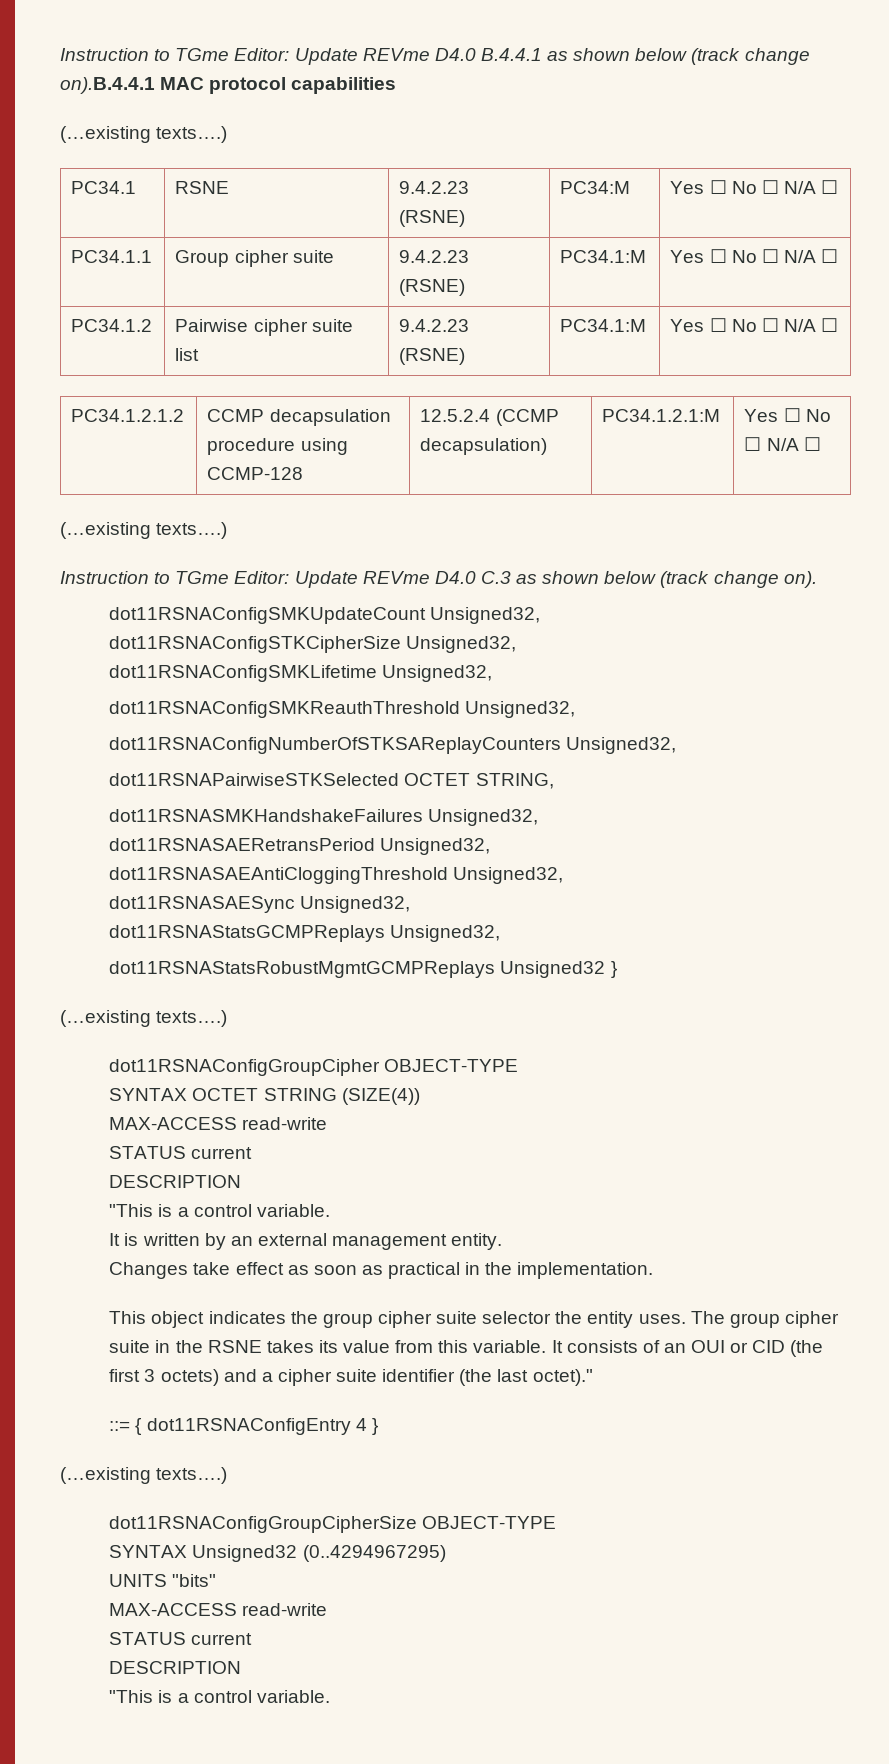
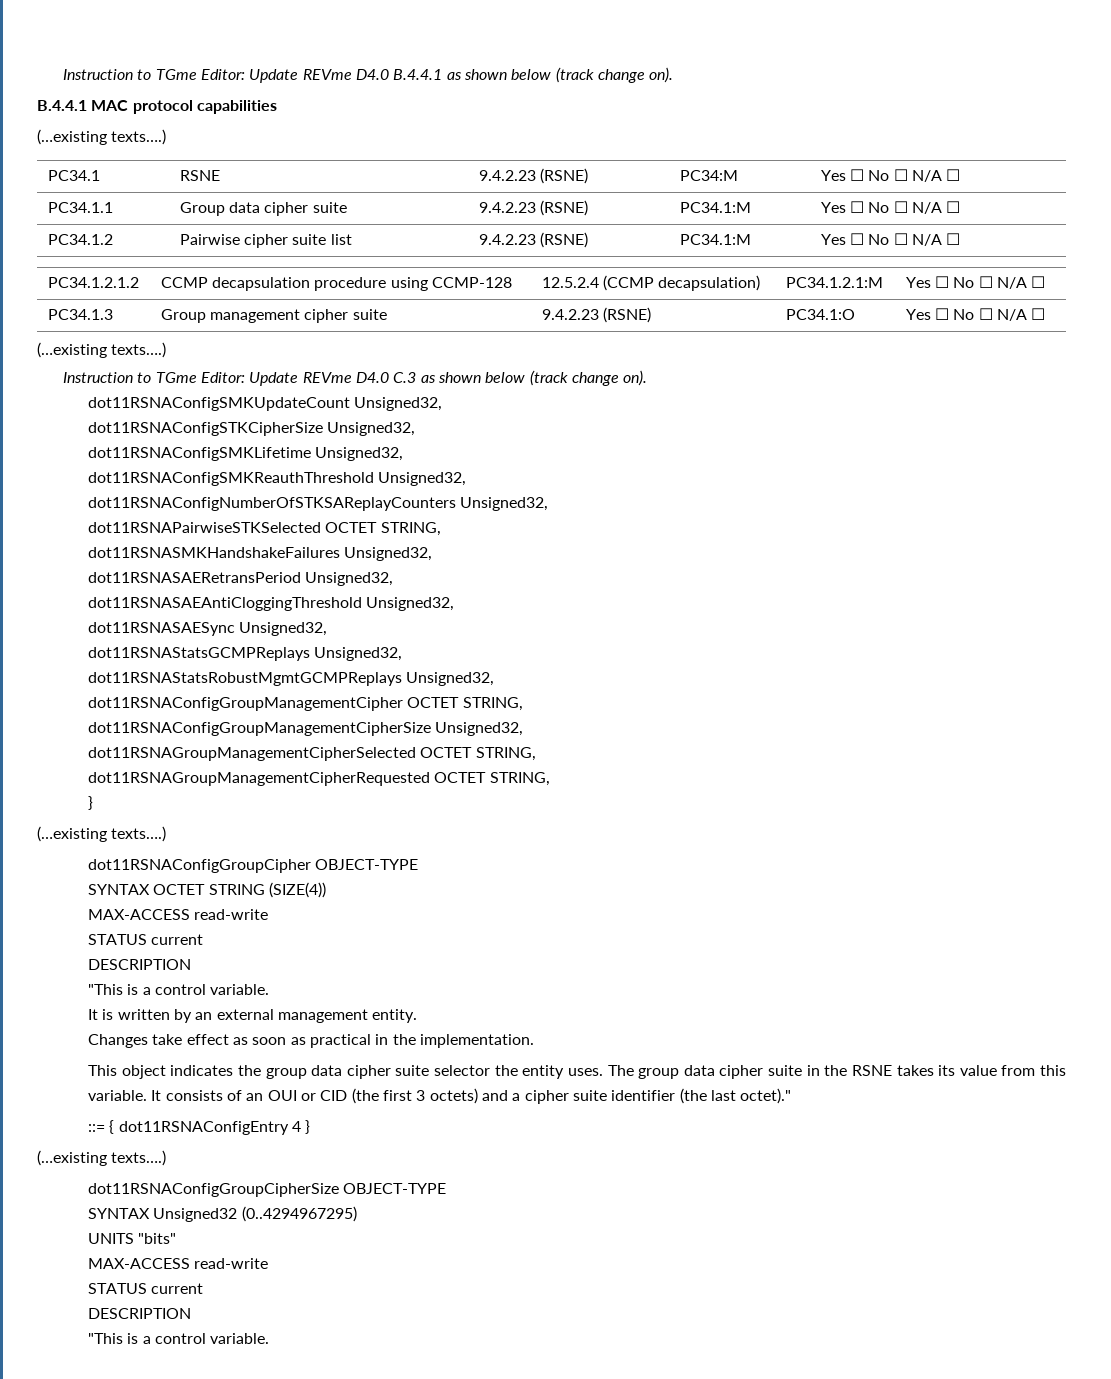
[60,77,155,94] on).B.4.4.1 -> [649,67,674,83] [37,100,87,111] on). // B.4.4.1
(230, 258) none -> [229,202,261,213] data
(821, 444) none -> [47,309,113,320] [160,309,387,323] [541,307,652,323] [785,309,855,320] [905,308,1046,321] // PC34.1.3 | Group management cipher suite | 9.4.2.23 (RSNE) | PC34.1:O | Yes ☐ No ☐ N/A ☐
[500,961,606,978] Unsigned32 -> [406,672,495,686] [88,697,523,711] [88,722,524,736] [88,747,536,761] [88,772,550,786] Unsigned32, // dot11RSNAConfigGroupManagementCipher OCTET STRING, // dot11RSNAConfigGroupManagementCipherSize Unsigned32, // dot11RSNAGroupManagementCipherSelected OCTET STRING, // dot11RSNAGroupManagementCipherRequested OCTET STRING, //
(373, 1320) none -> [311,1065,343,1076] data
(780, 1320) none -> [683,1065,715,1076] data

